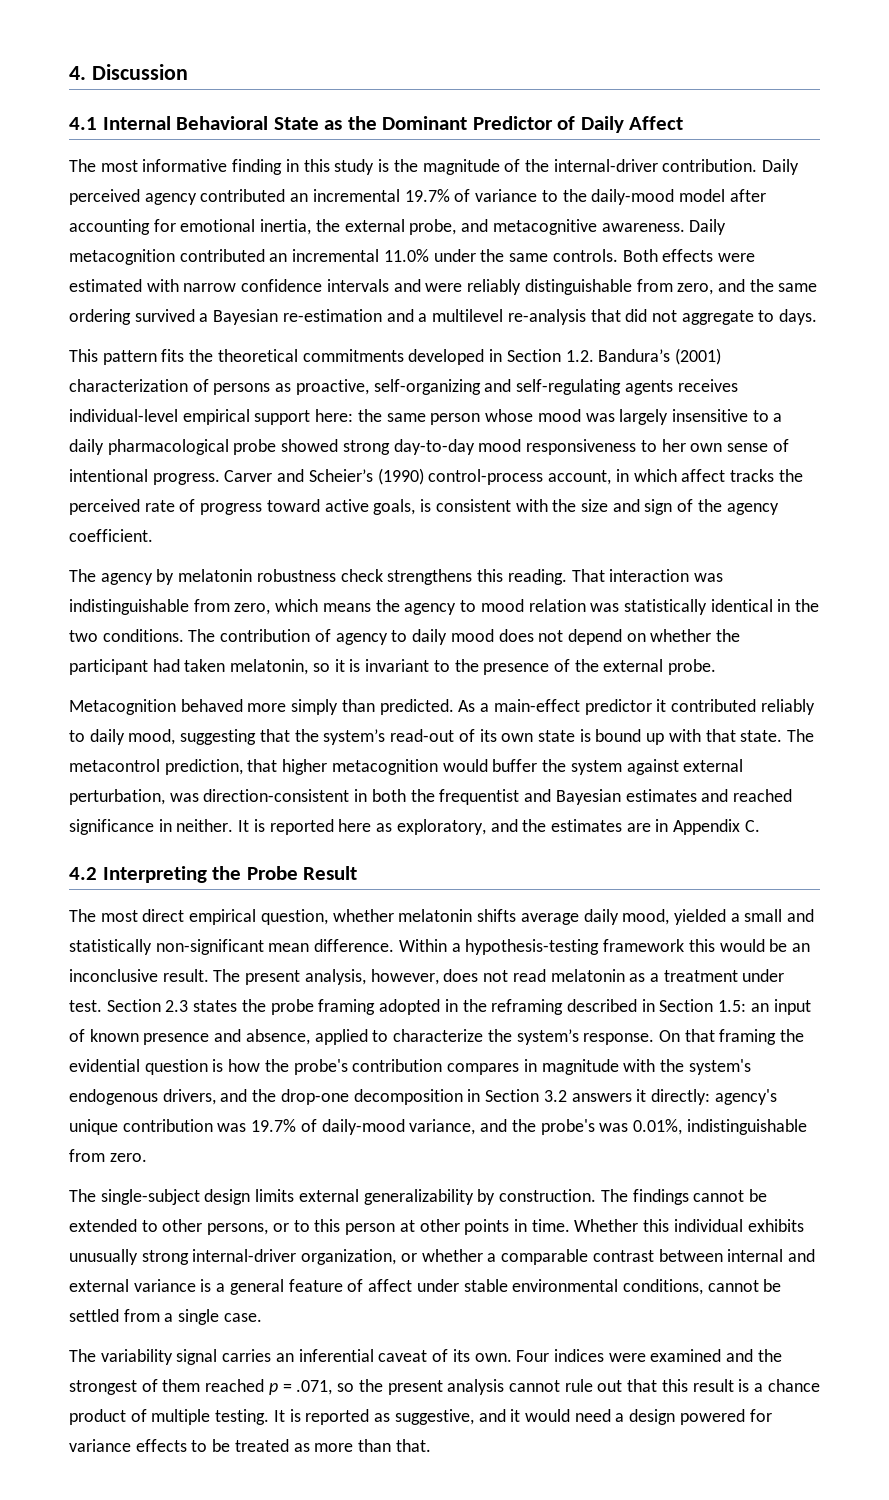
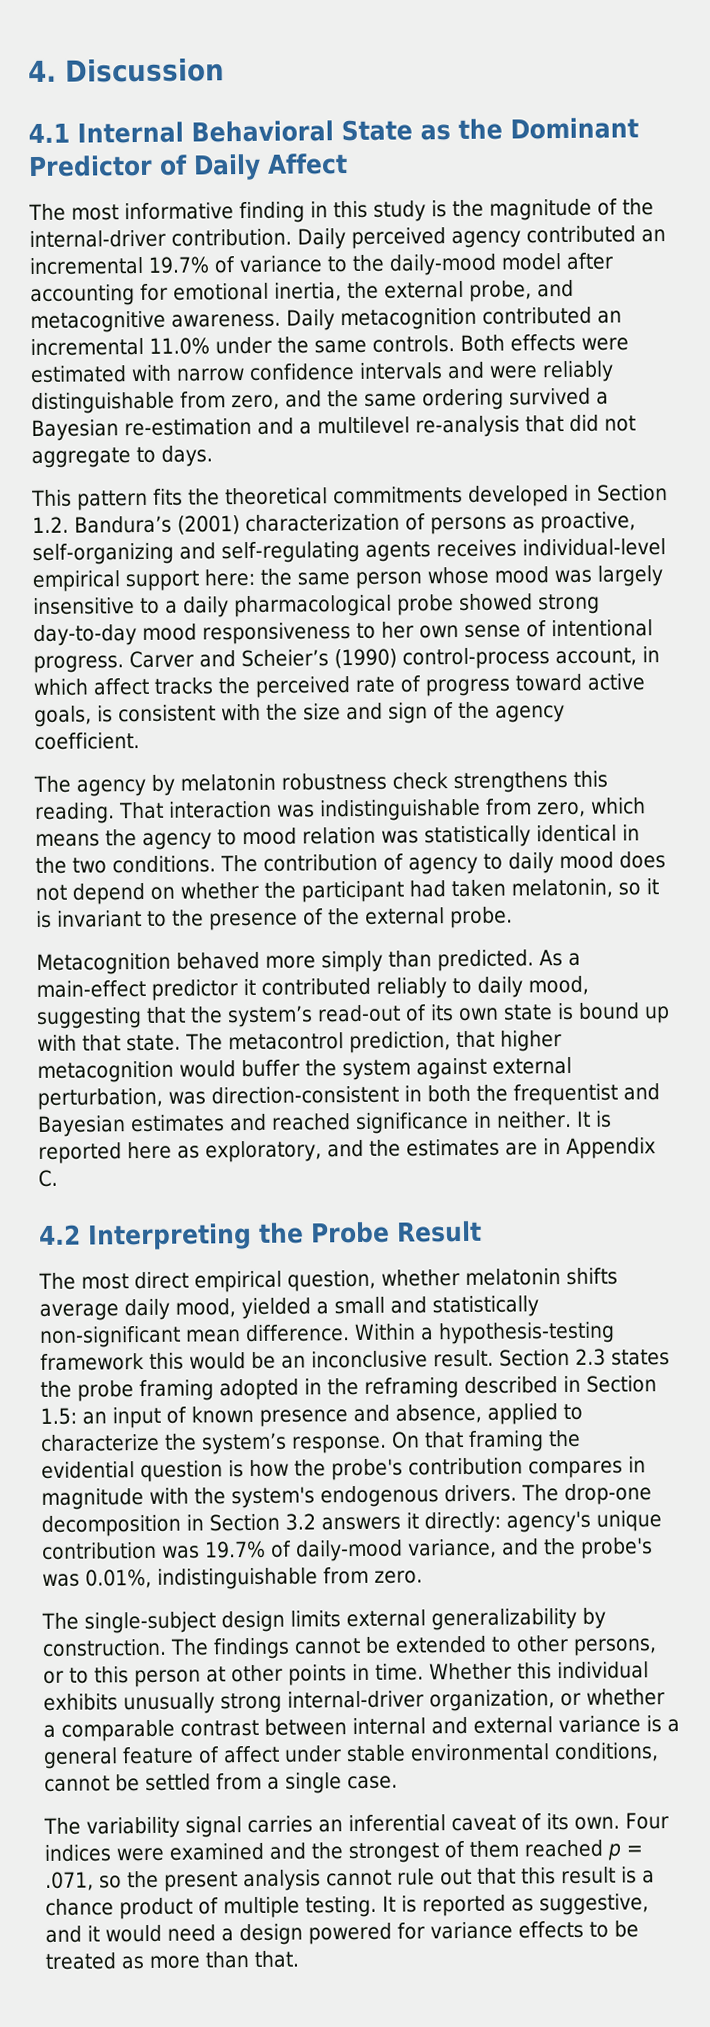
[213,969,785,985] [69,1000,102,1012] The present analysis, however, does not read melatonin as a treatment under test. -> (494, 1358) none
[162,1089,277,1105] drivers, and the -> [444,1484,559,1503] drivers. The

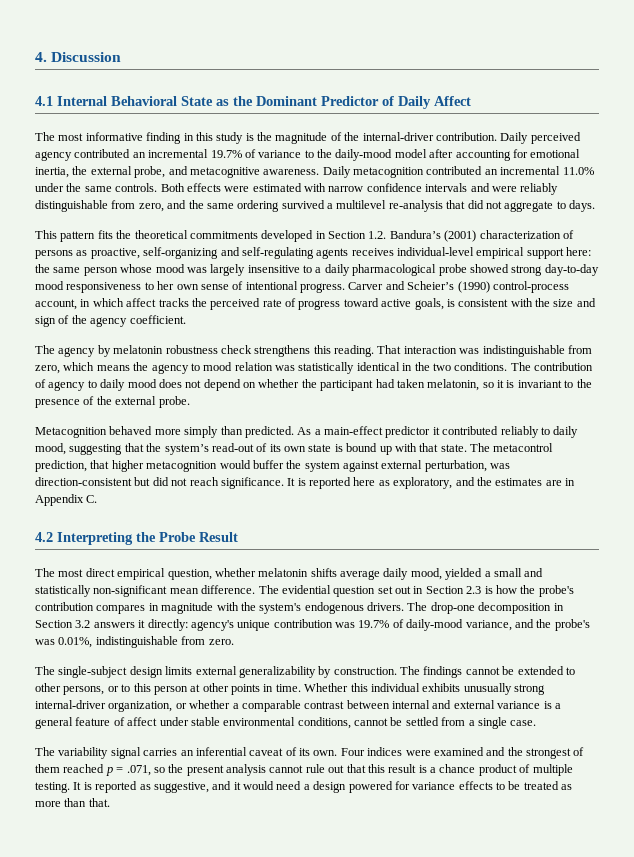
[31,417,312,442] Bayesian re-estimation and a -> (333, 206) none
[404,1083,660,1106] [37,1110,572,1137] in both the frequentist and Bayesian estimates and reached significance in neither. -> [134,477,284,489] but did not reach significance.
[354,1321,615,1345] [40,1348,670,1371] [40,1375,657,1402] [40,1403,583,1429] [40,1429,581,1455] [41,1460,223,1483] Within a hypothesis-testing framework this would be an inconclusive result. Section 2.3 states the probe framing adopted in the reframing described in Section 1.5: an input of known presence and absence, applied to characterize the system’s response. On that framing the evidential question -> [258,585,482,597] The evidential question set out in Section 2.3

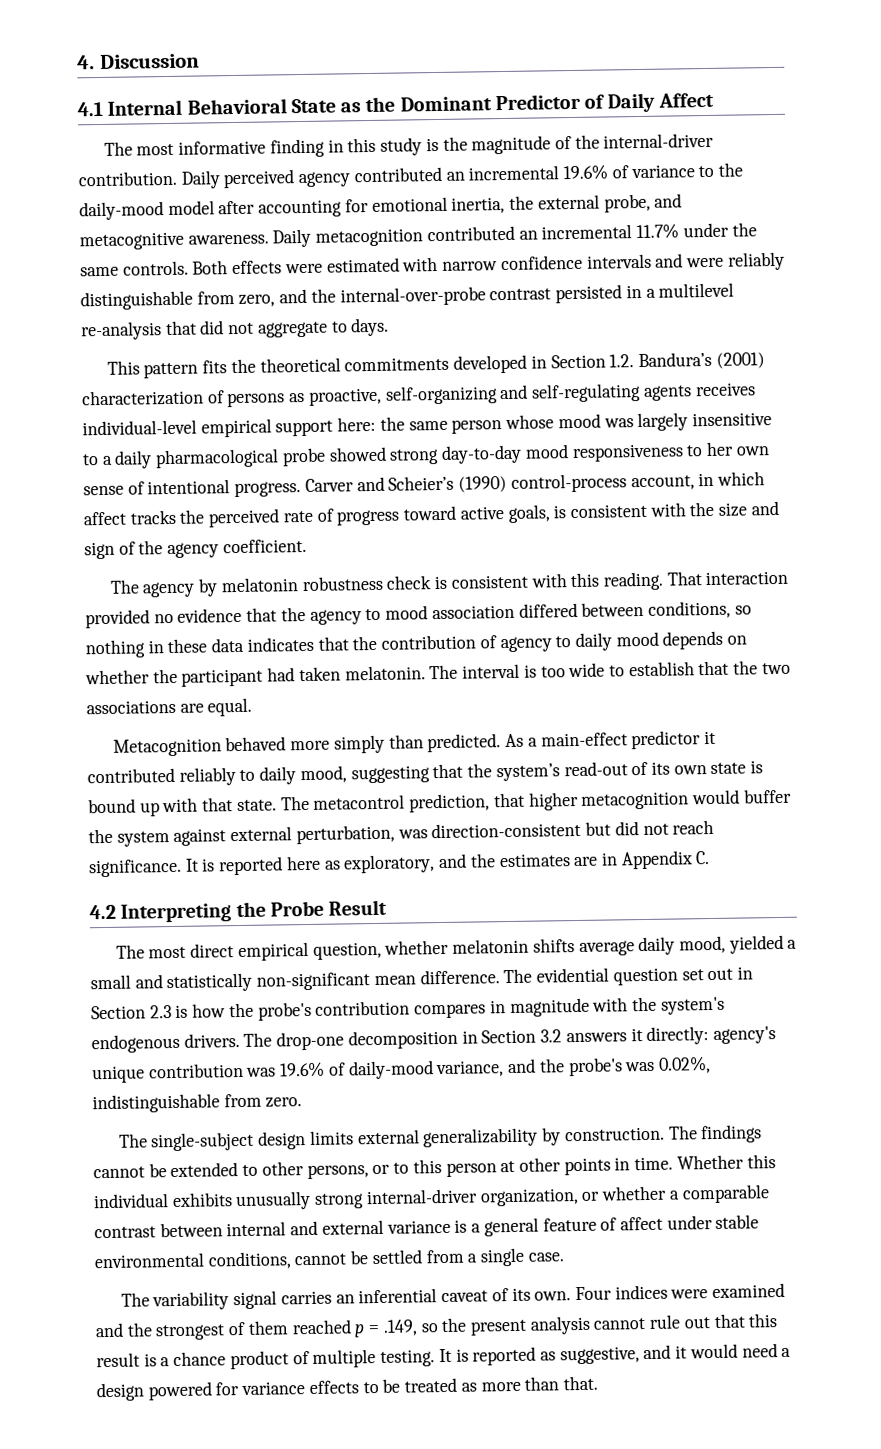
[210,150,242,158] 19.7% -> [563,164,609,181] 19.6%
[562,167,594,175] 11.0% -> [636,223,680,240] 11.7%
[206,200,325,212] same ordering survived -> [339,284,642,307] internal-over-probe contrast persisted in
[254,345,311,357] strengthens -> [434,573,567,590] is consistent with
[459,345,592,357] [35,362,531,374] was indistinguishable from zero, which means the agency to mood relation was statistically identical in the two conditions. The -> [85,600,752,629] [85,635,378,659] provided no evidence that the agency to mood association differed between conditions, so nothing in these data indicates that the
[158,379,241,391] does not depend -> [662,630,724,650] depends
[427,379,592,391] [35,396,190,408] melatonin, so it is invariant to the presence of the external probe. -> [344,660,791,681] [86,697,253,717] melatonin. The interval is too wide to establish that the two associations are equal.
[358,620,390,628] 19.7% -> [279,1061,326,1078] 19.6%
[58,637,93,648] 0.01%, -> [657,1056,711,1074] 0.02%,
[126,765,151,776] .071, -> [382,1319,418,1336] .149,

